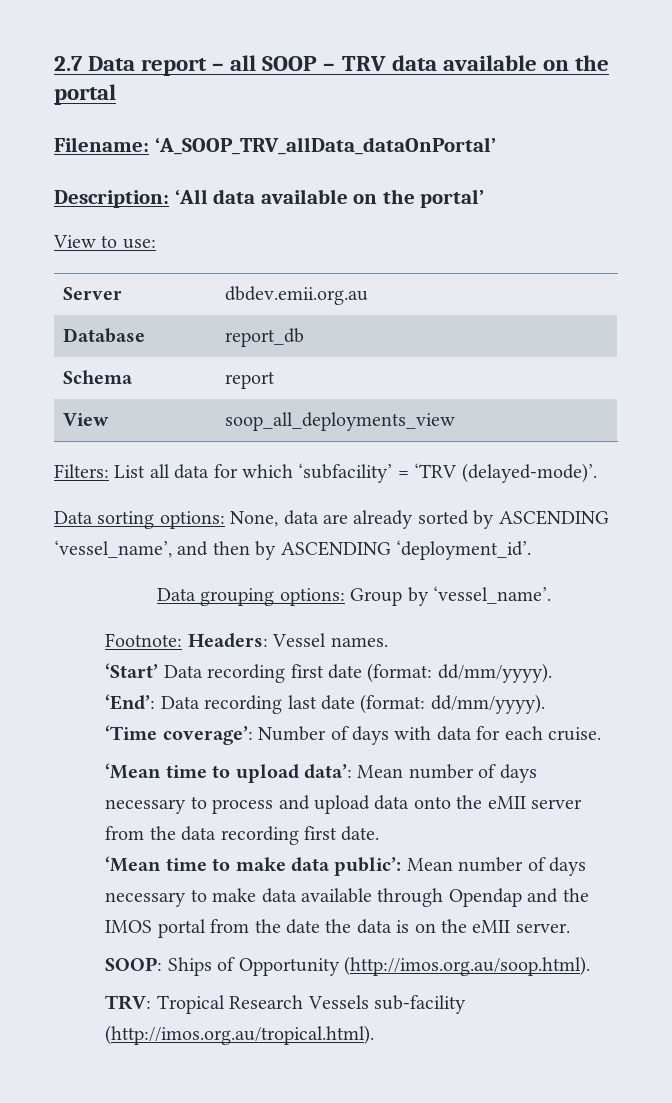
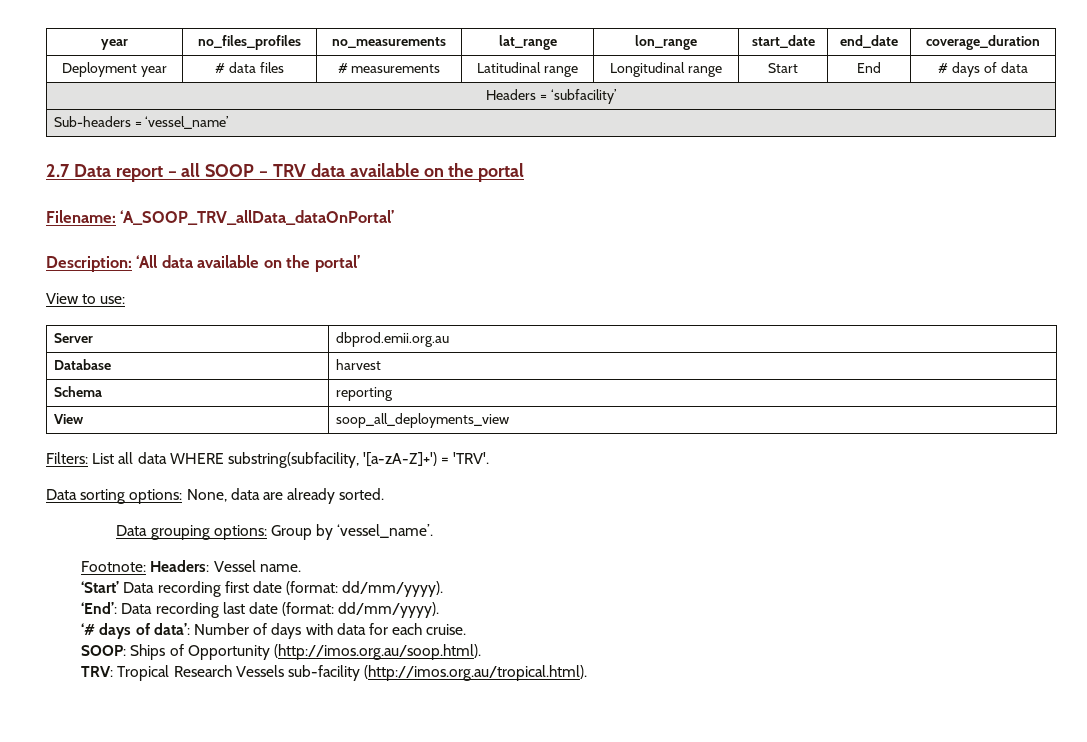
(54, 63) none -> [101,39,128,50] [197,35,301,50] [332,37,446,48] [498,35,557,50] [635,35,697,50] [751,35,815,48] [840,35,898,48] [926,35,1040,50] [62,62,167,77] [215,62,284,73] [337,63,441,73] [477,62,578,77] [610,62,722,77] [768,63,798,73] [857,62,881,73] [938,62,1028,77] [486,89,616,104] [53,116,229,129] year | no_files_profiles | no_measurements | lat_range | lon_range | start_date | end_date | coverage_duration // Deployment year | # data files | # measurements | Latitudinal range | Longitudinal range | Start | End | # days of data // Headers = ‘subfacility’ // Sub-headers = ‘vessel_name’ //
[225,286,369,305] dbdev.emii.org.au -> [335,332,449,347] dbprod.emii.org.au
[225,328,305,347] report_db -> [335,359,381,370] harvest
[225,371,276,389] report -> [335,387,393,401] reporting
[213,463,597,483] for which ‘subfacility’ = ‘TRV (delayed-mode)’. -> [169,452,490,468] WHERE substring(subfacility, '[a-zA-Z]+') = 'TRV'.
[417,510,609,529] [54,540,531,560] sorted by ASCENDING ‘vessel_name’, and then by ASCENDING ‘deployment_id’. -> [339,488,385,500] sorted.
[330,637,388,647] names. -> [259,564,301,572] name.
[105,725,253,745] ‘Time coverage’: -> [81,623,190,639] ‘# days of data’:
[105,763,537,783] [105,795,583,814] [105,826,380,845] [105,856,587,876] [105,888,589,907] [105,919,570,938] // ‘Mean time to upload data’: Mean number of days necessary to process and upload data onto the eMII server from the data recording first date. // ‘Mean time to make data public’: Mean number of days necessary to make data available through Opendap and the IMOS portal from the date the data is on the eMII server. -> (467, 629) none

